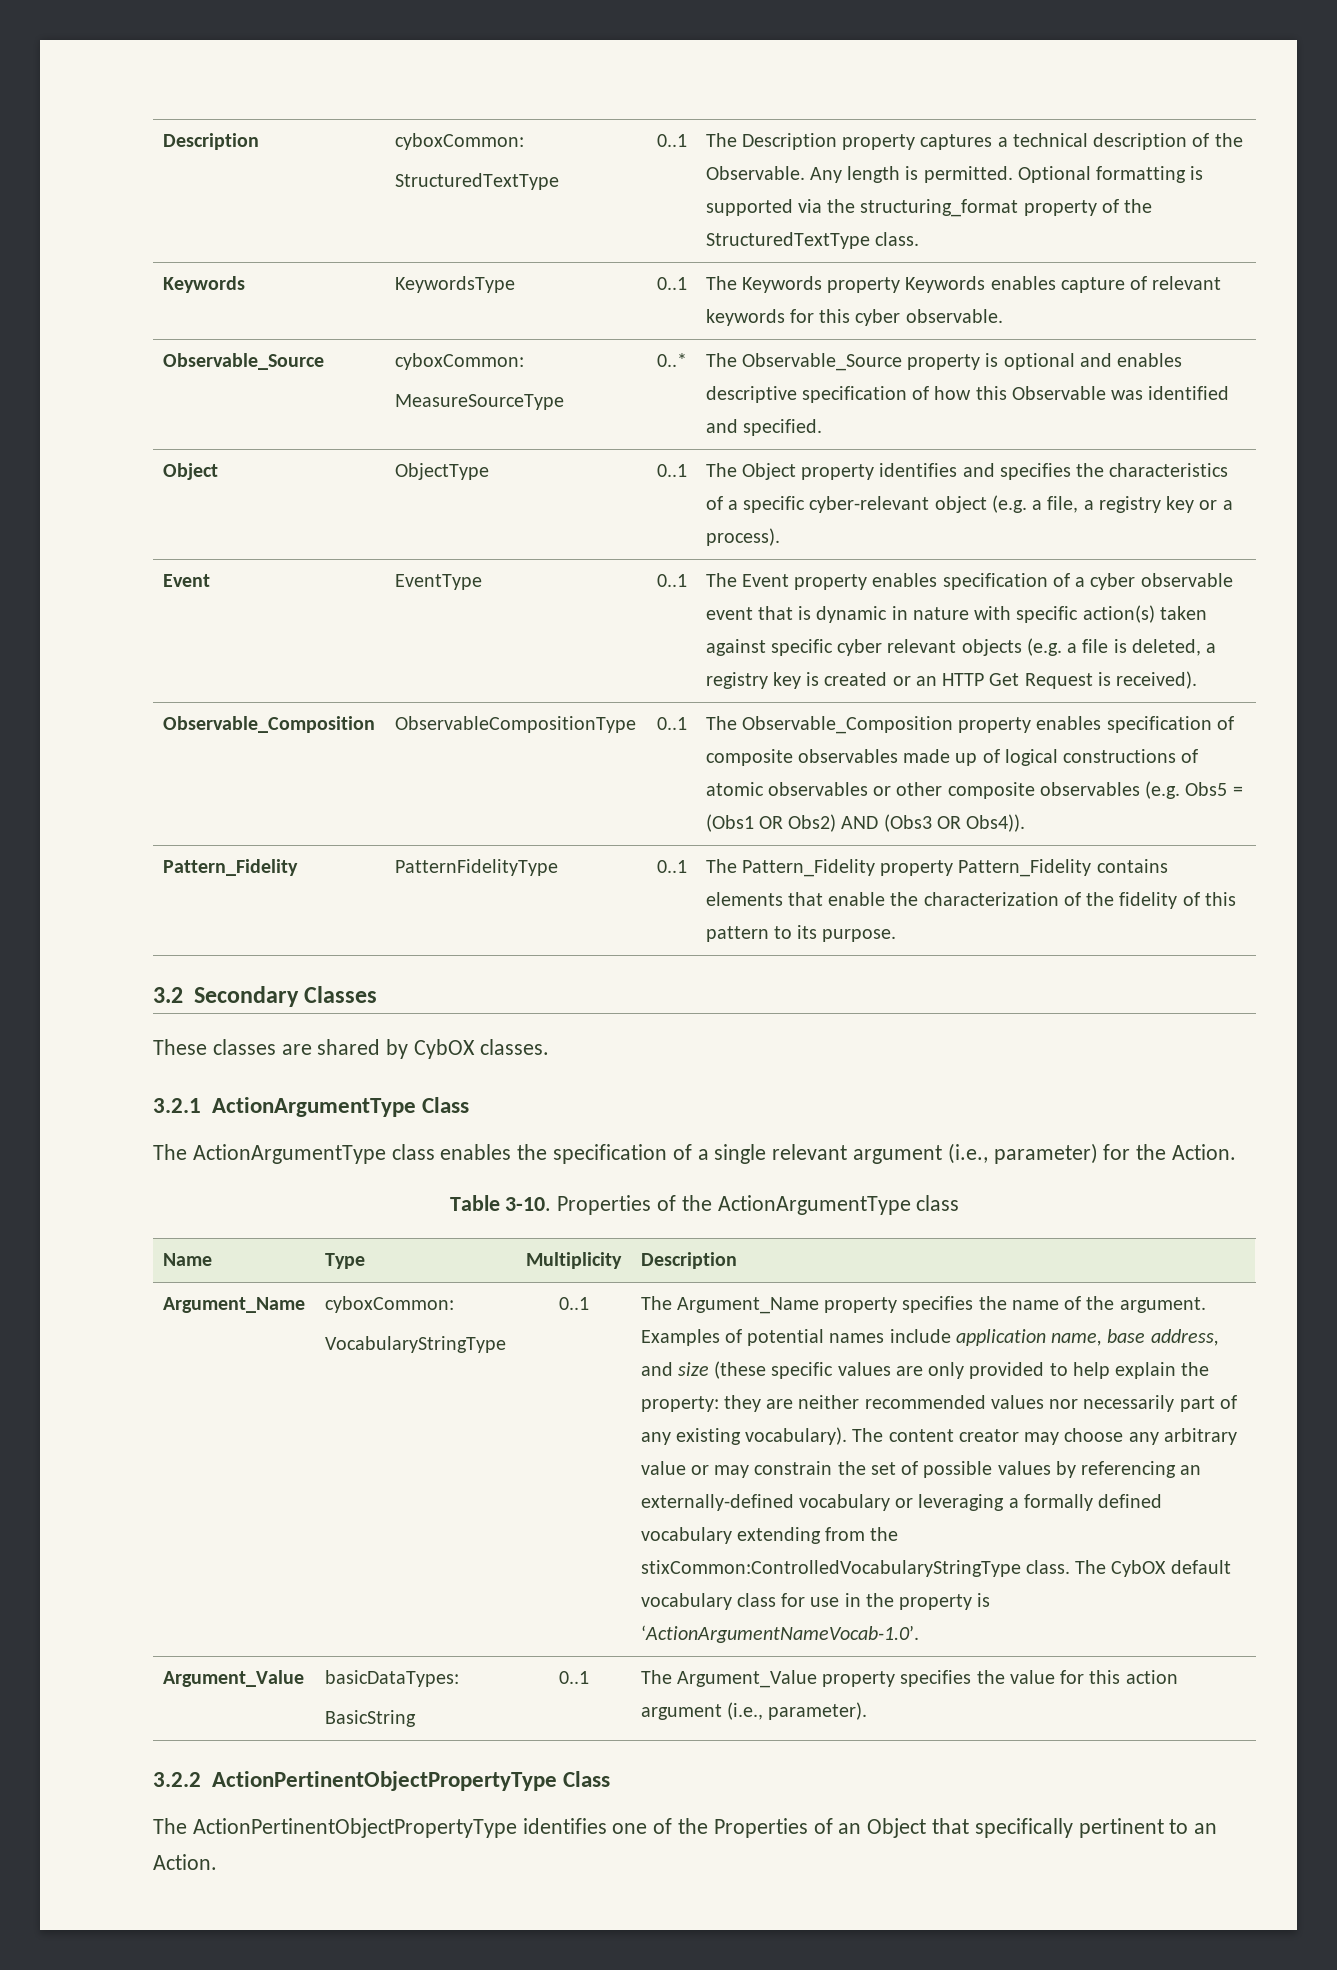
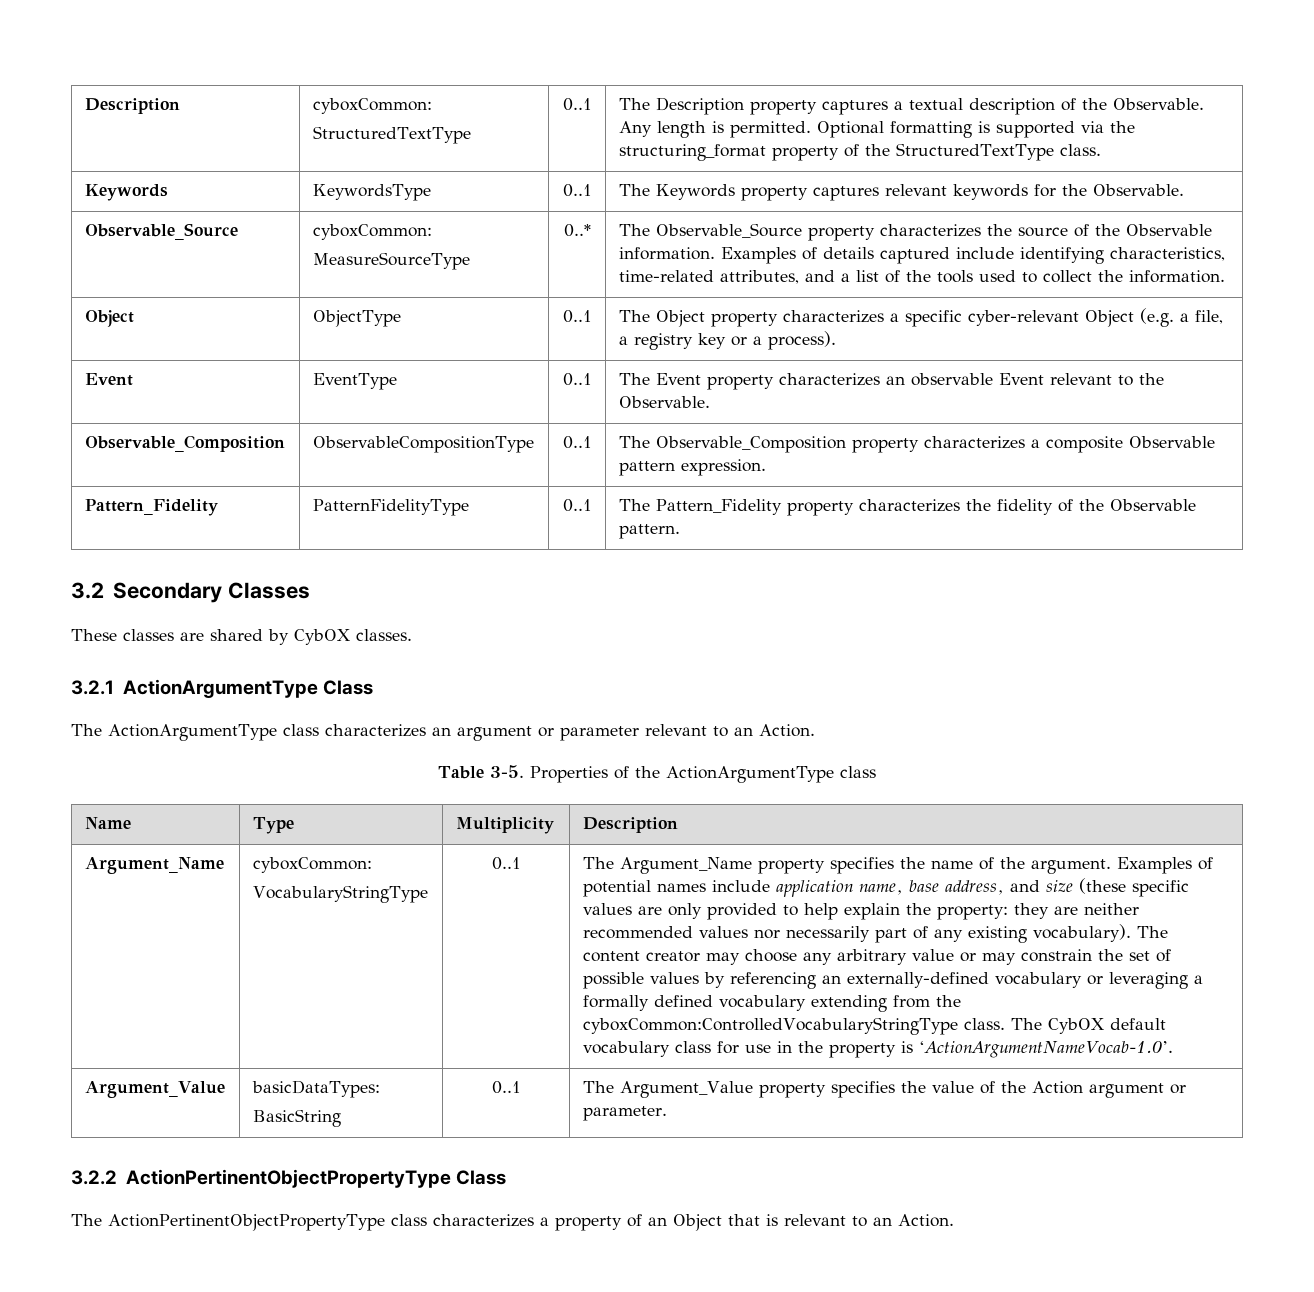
[1012,133,1088,147] technical -> [908,98,963,110] textual
[905,276,1222,293] [705,309,1003,326] Keywords enables capture of relevant keywords for this cyber observable. -> [812,184,1184,201] captures relevant keywords for the Observable.
[985,353,1183,370] [705,386,1230,403] [705,419,822,436] is optional and enables descriptive specification of how this Observable was identified and specified. -> [879,224,1212,237] [618,247,1225,264] [618,270,1225,284] characterizes the source of the Observable information. Examples of details captured include identifying characteristics, time-related attributes, and a list of the tools used to collect the information.
[879,463,1229,480] [705,496,723,510] identifies and specifies the characteristics of -> [782,310,884,323] characterizes
[934,496,987,513] object -> [1084,310,1134,327] Object
[872,573,1233,590] [705,605,1207,623] [705,638,1217,656] [705,671,1198,689] enables specification of a cyber observable event that is dynamic in nature with specific action(s) taken against specific cyber relevant objects (e.g. a file is deleted, a registry key is created or an HTTP Get Request is received). -> [778,373,1164,386] [618,396,710,408] characterizes an observable Event relevant to the Observable.
[1036,716,1234,733] [705,749,1199,766] [705,781,1243,799] [705,814,1026,832] enables specification of composite observables made up of logical constructions of atomic observables or other composite observables (e.g. Obs5 = (Obs1 OR Obs2) AND (Obs3 OR Obs4)). -> [923,436,1215,453] [618,459,766,476] characterizes a composite Observable pattern expression.
[958,859,1168,877] [705,892,1236,909] [705,925,897,942] Pattern_Fidelity contains elements that enable the characterization of the fidelity of this pattern to its purpose. -> [858,499,1196,515] [618,524,680,539] characterizes the fidelity of the Observable pattern.
[440,1143,1167,1164] enables the specification of a single relevant argument (i.e., parameter) for the -> [324,724,753,741] characterizes an argument or parameter relevant to an
[505,1197,552,1211] 3-10. -> [489,765,524,778] 3-5.
[640,1560,1021,1577] stixCommon:ControlledVocabularyStringType -> [582,1017,958,1035] cyboxCommon:ControlledVocabularyStringType
[1060,1670,1178,1684] [640,1702,868,1720] for this action argument (i.e., parameter). -> [979,1081,1186,1098] [582,1106,667,1121] of the Action argument or parameter.
[522,1818,808,1838] identifies one of the Properties -> [390,1214,622,1231] class characterizes a property
[974,1818,1164,1838] specifically pertinent -> [765,1214,846,1226] is relevant

